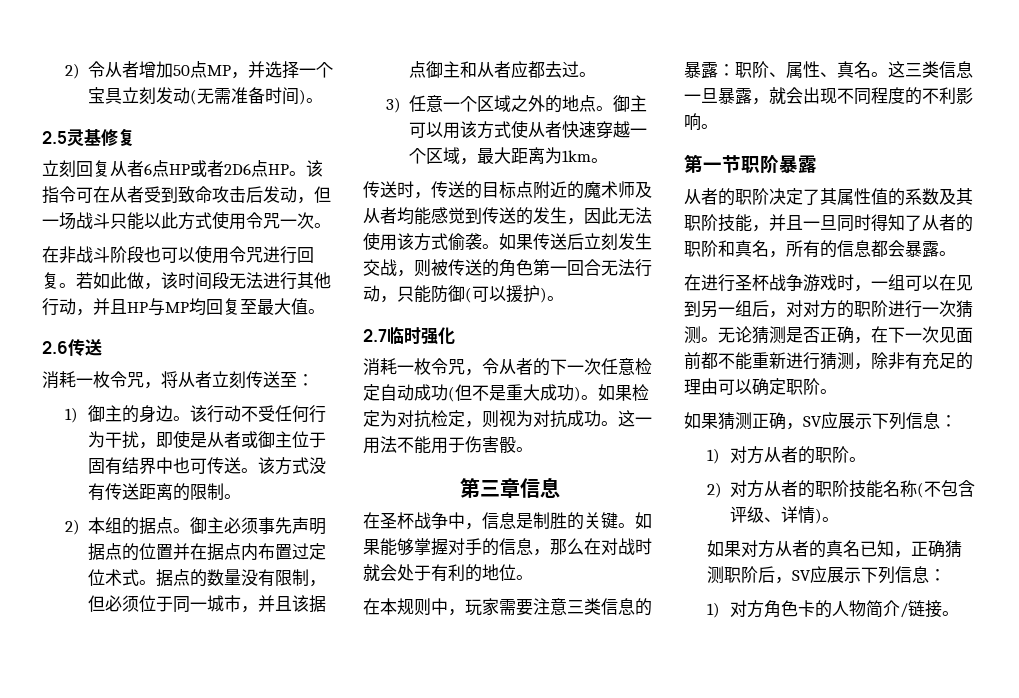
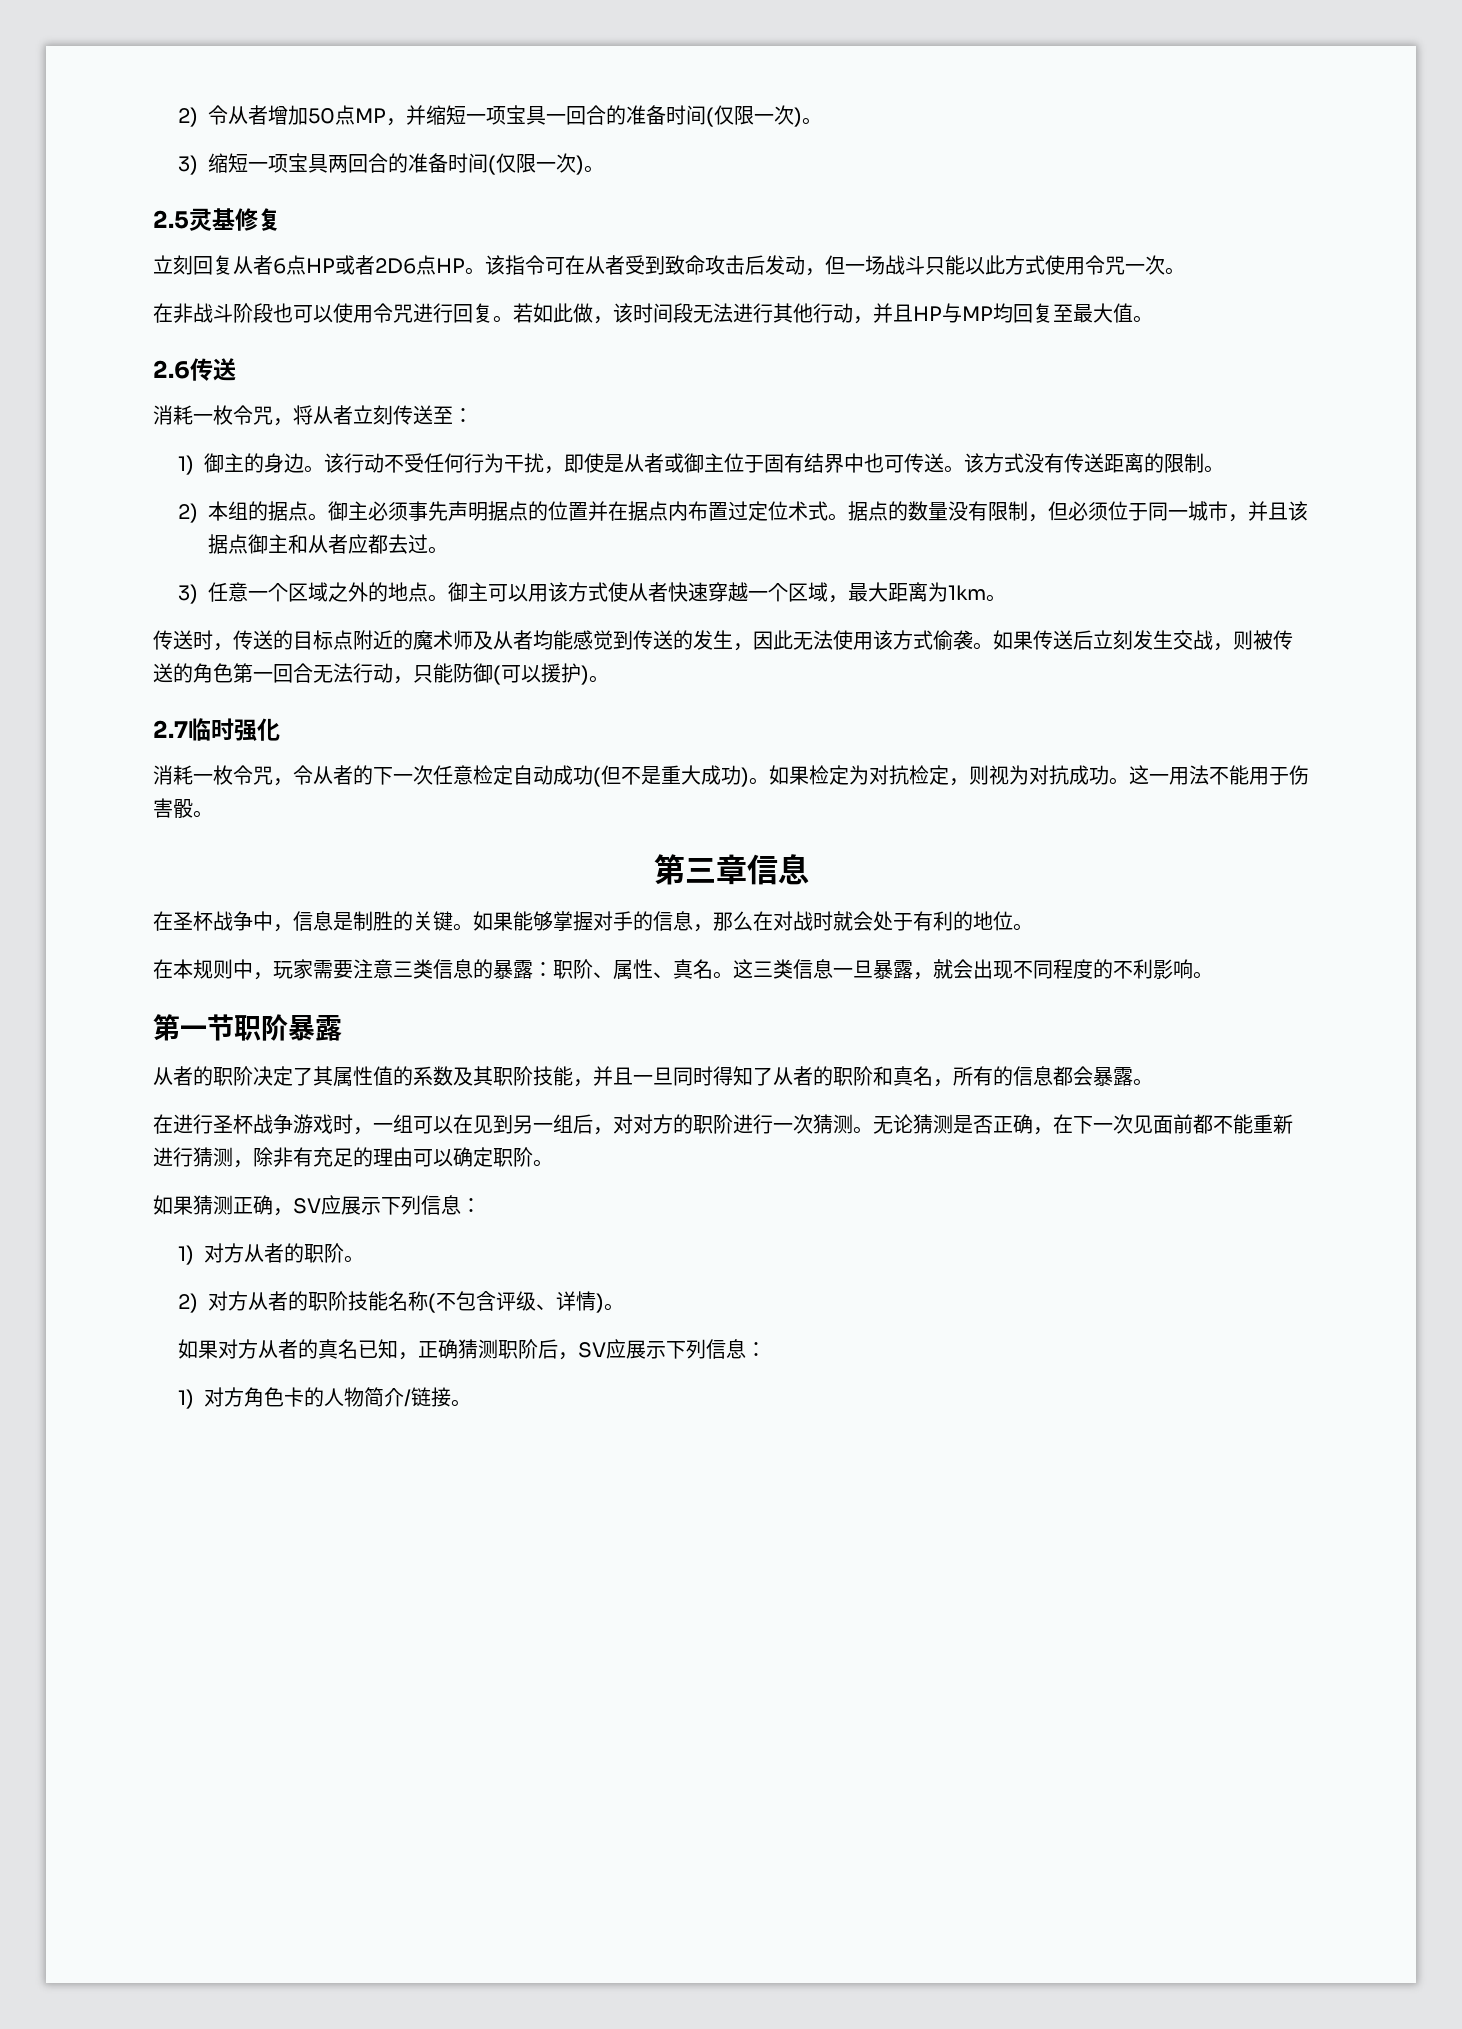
[265,61,334,79] [88,87,300,105] 选择一个宝具立刻发动(无需准备时间 -> [425,105,822,127] [177,153,576,175] 缩短一项宝具一回合的准备时间(仅限一次)。 // 3)缩短一项宝具两回合的准备时间(仅限一次

